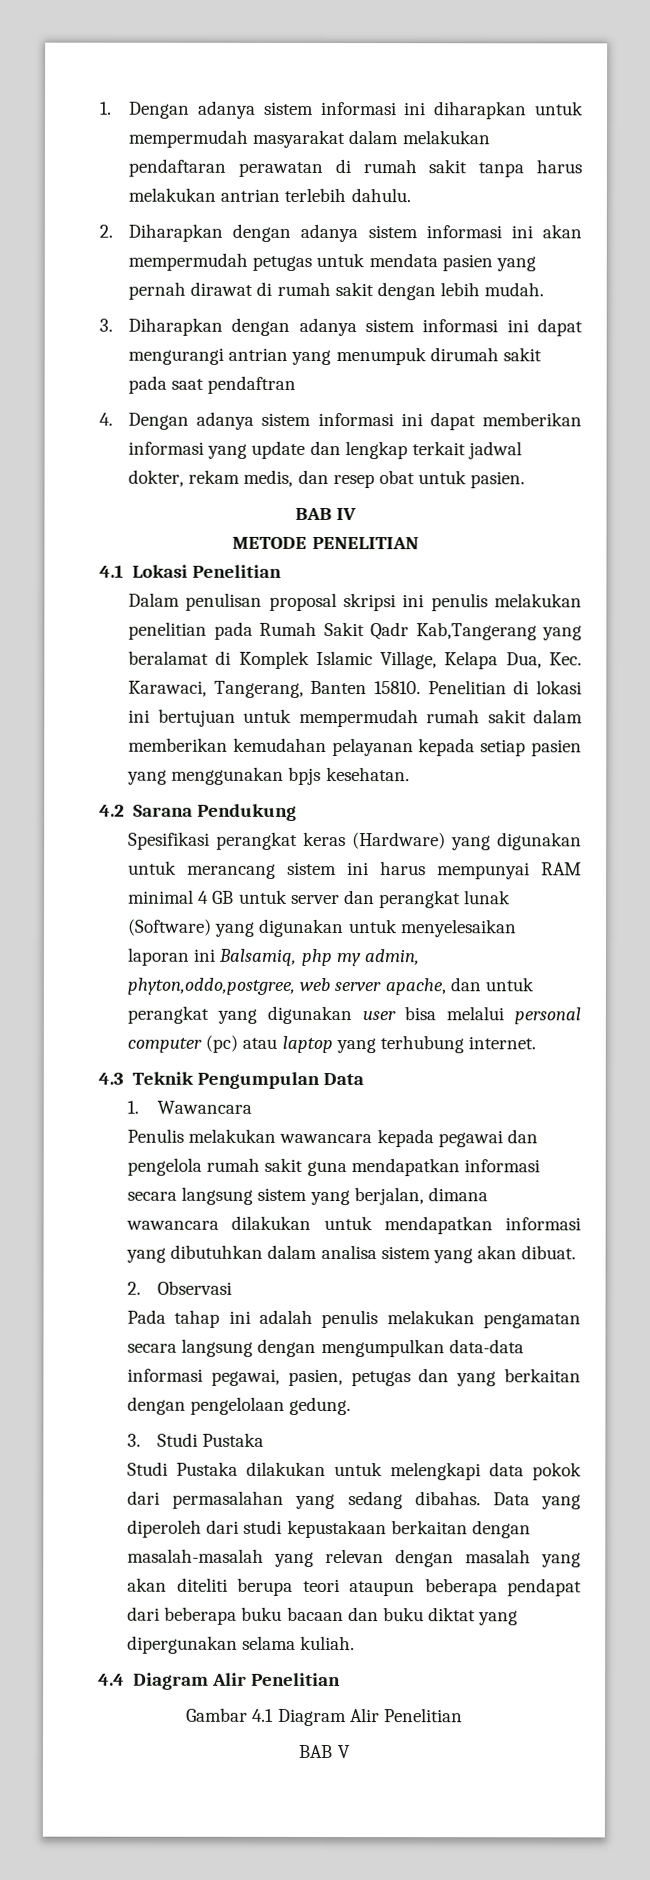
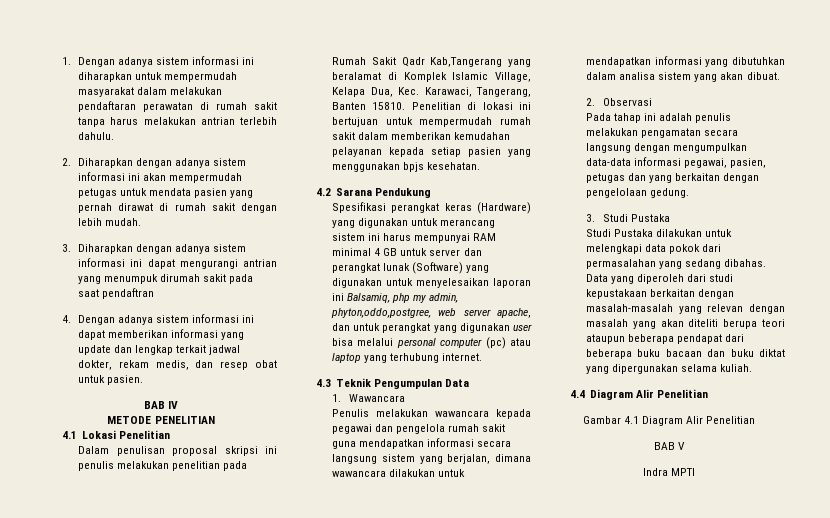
(351, 1752) none -> [642,468,696,476] // Indra MPTI

